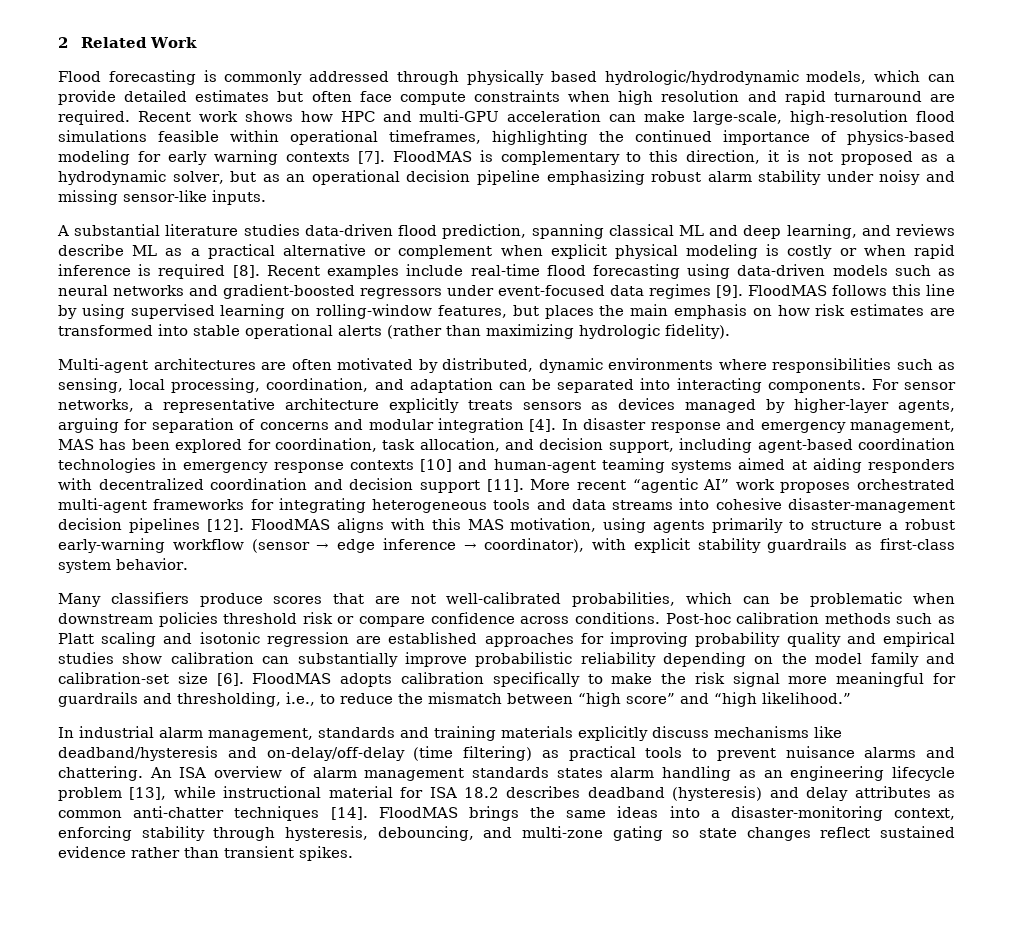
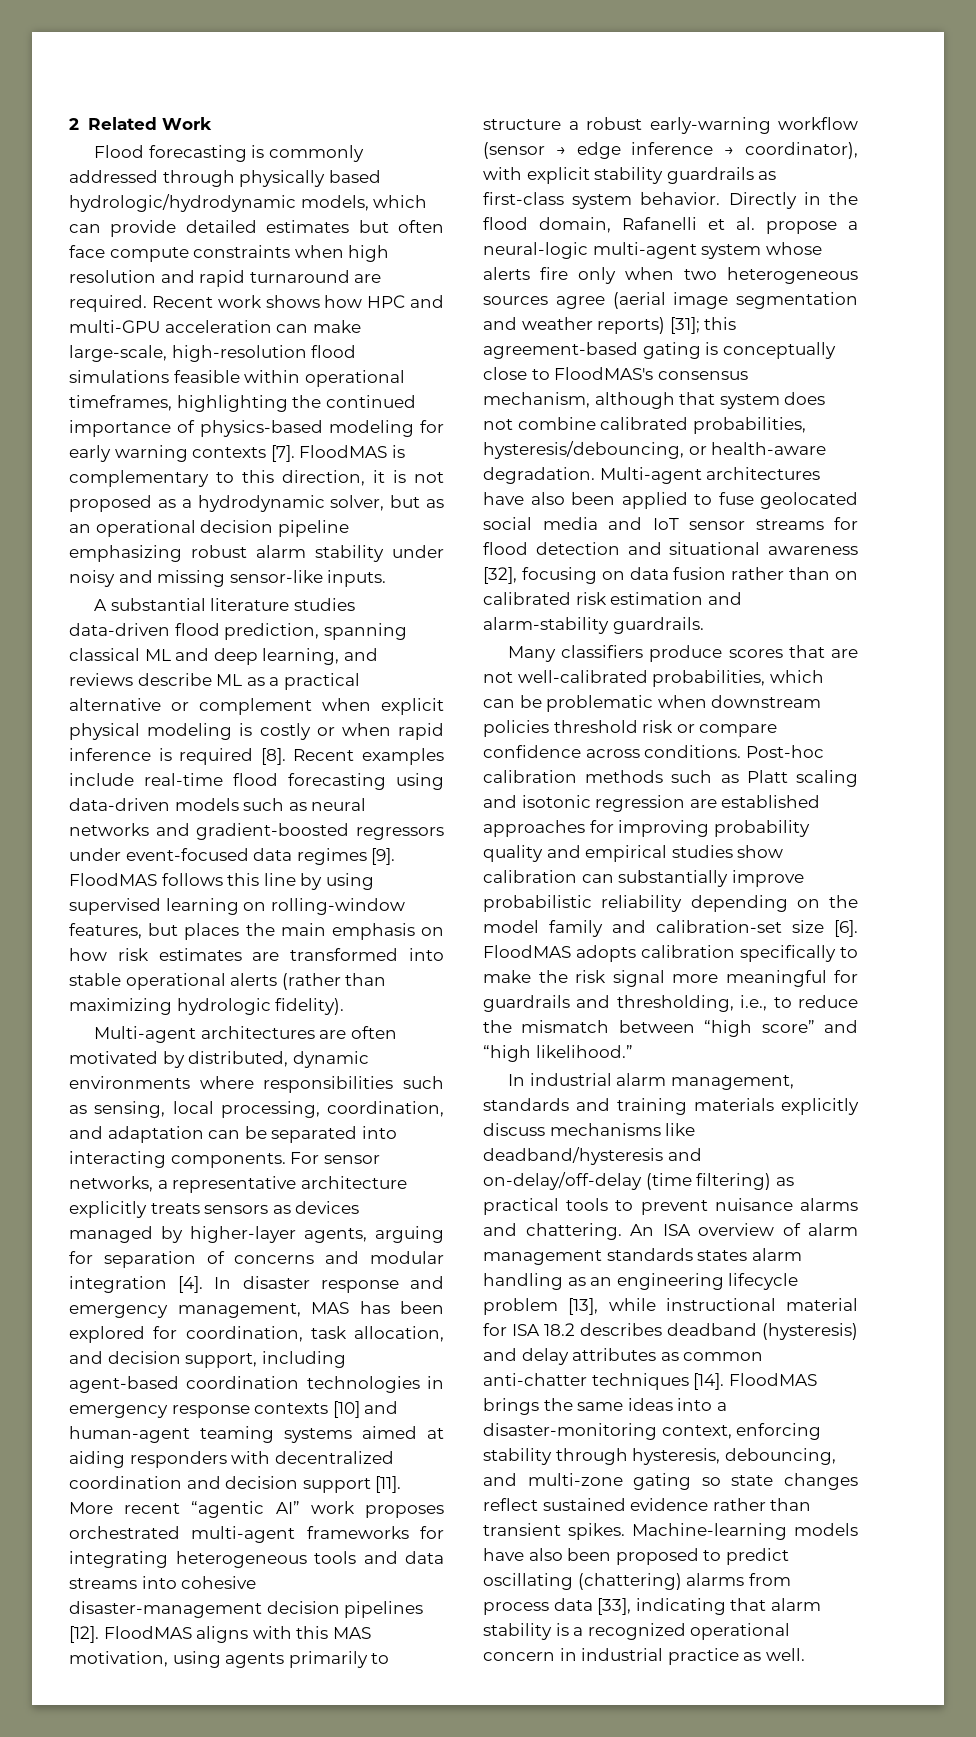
(188, 564) none -> [728,192,858,209] [483,217,858,234] [483,242,822,259] [483,267,858,284] [483,292,858,309] [483,317,737,334] [483,342,836,359] [483,367,748,380] [483,392,826,409] [483,417,806,434] [483,441,827,459] [483,467,821,484] [483,492,858,509] [483,517,858,530] [483,542,858,555] [483,567,858,584] [483,592,742,605] [483,617,704,634] Directly in the flood domain, Rafanelli et al. propose a neural-logic multi-agent system whose alerts fire only when two heterogeneous sources agree (aerial image segmentation and weather reports) [31]; this agreement-based gating is conceptually close to FloodMAS's consensus mechanism, although that system does not combine calibrated probabilities, hysteresis/debouncing, or health-aware degradation. Multi-agent architectures have also been applied to fuse geolocated social media and IoT sensor streams for flood detection and situational awareness [32], focusing on data fusion rather than on calibrated risk estimation and alarm-stability guardrails.
(353, 853) none -> [632,1523,858,1540] [483,1548,789,1565] [483,1573,791,1590] [483,1598,821,1615] [483,1623,791,1640] [483,1648,805,1665] Machine-learning models have also been proposed to predict oscillating (chattering) alarms from process data [33], indicating that alarm stability is a recognized operational concern in industrial practice as well.

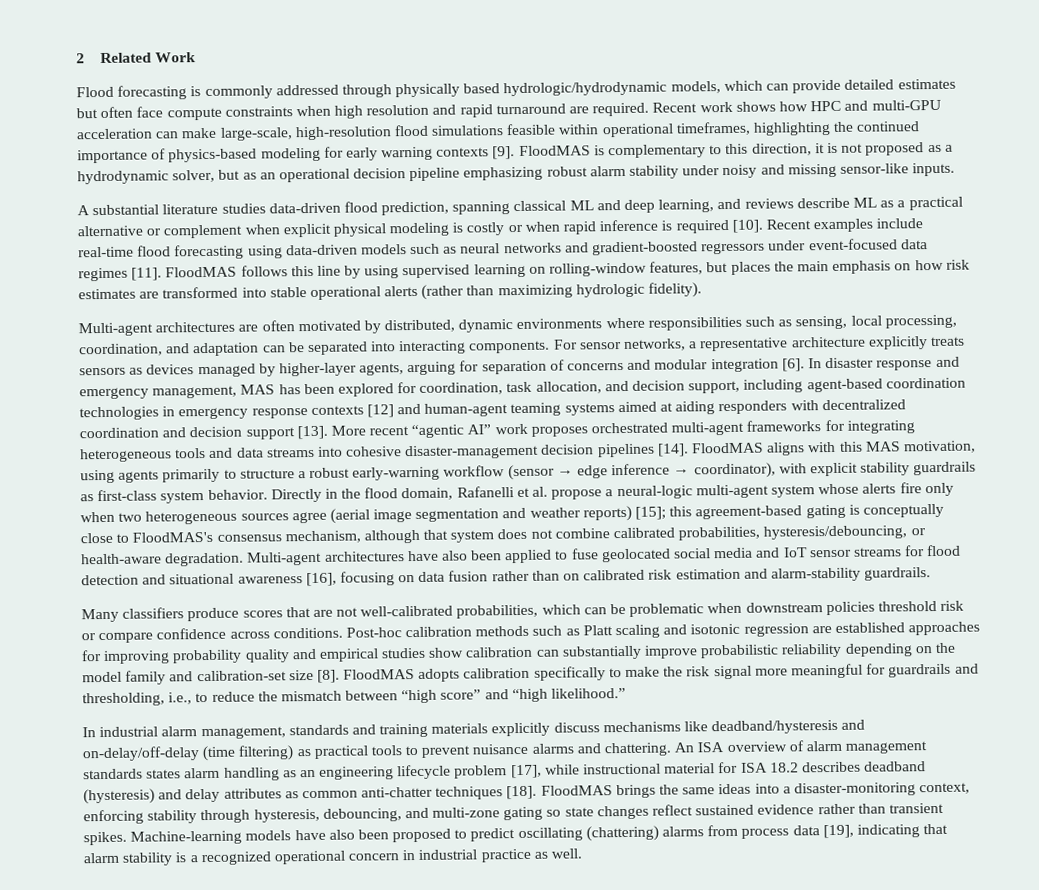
[270,445,295,462] [7]. -> [492,146,516,160] [9].
[260,748,286,765] [8]. -> [731,219,763,233] [10].
[371,848,396,865] [9]. -> [131,267,163,281] [11].
[178,1276,204,1293] [4]. -> [781,358,805,372] [6].
[332,1401,360,1418] [10] -> [366,404,394,418] [12]
[375,1476,402,1493] [11]. -> [296,425,328,440] [13].
[69,1626,99,1643] [12]. -> [656,443,689,457] [14].
[669,317,700,334] [31]; -> [635,506,667,520] [15];
[483,567,517,584] [32], -> [305,572,337,587] [16],
[834,920,858,937] [6]. -> [316,669,340,683] [8].
[568,1298,599,1315] [13], -> [510,764,542,779] [17],
[693,1373,725,1390] [14]. -> [506,785,538,800] [18].
[597,1598,632,1615] [33], -> [822,824,854,839] [19],

